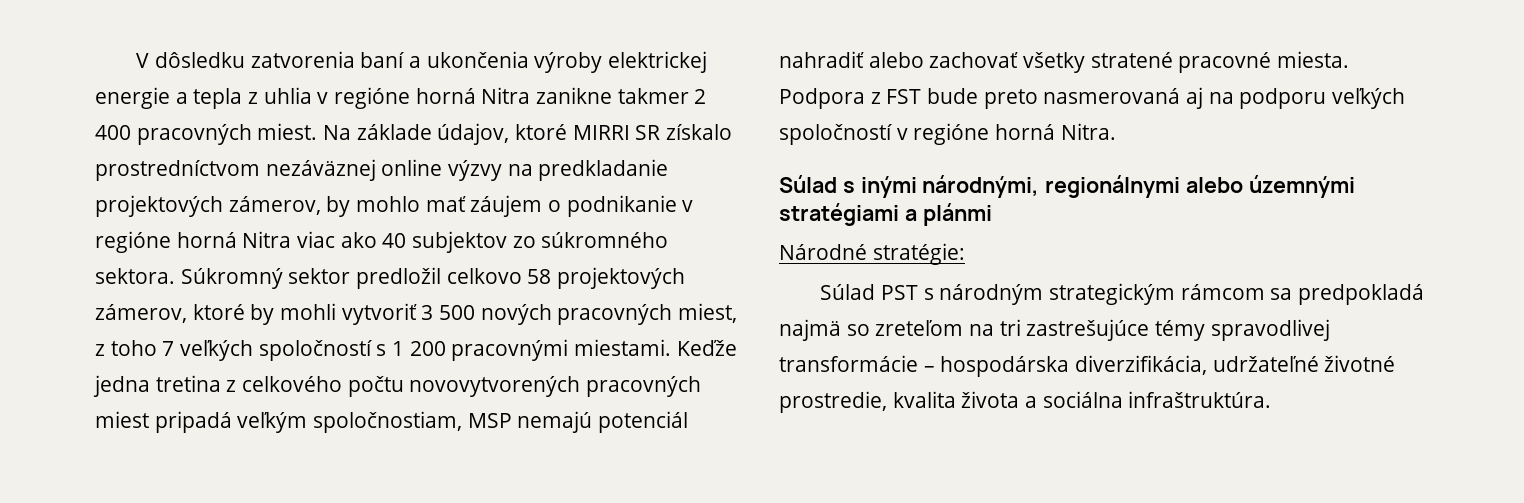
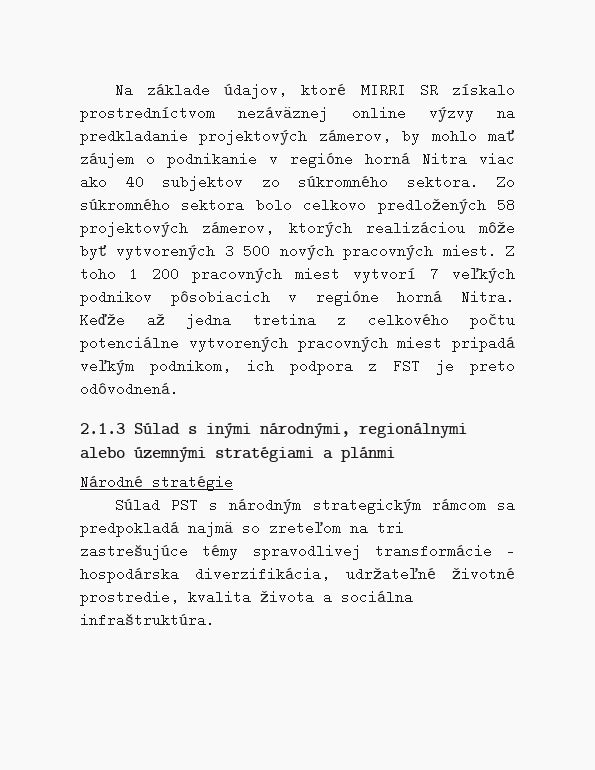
[136,51,708,73] [95,87,707,109] [95,123,318,145] V dôsledku zatvorenia baní a ukončenia výroby elektrickej energie a tepla z uhlia v regióne horná Nitra zanikne takmer 2 400 pracovných miest. -> (114, 90) none
[180,267,686,289] [95,303,738,325] [95,339,737,361] Súkromný sektor predložil celkovo 58 projektových zámerov, ktoré by mohli vytvoriť 3 500 nových pracovných miest, z toho 7 veľkých spoločností s 1 200 pracovnými miestami. Keďže -> [497,175,515,189] [80,198,515,214] [80,221,515,237] [80,244,515,260] [80,267,515,283] [80,290,515,306] [80,313,165,327] Zo súkromného sektora bolo celkovo predložených 58 projektových zámerov, ktorých realizáciou môže byť vytvorených 3 500 nových pracovných miest. Z toho 1 200 pracovných miest vytvorí 7 veľkých podnikov pôsobiacich v regióne horná Nitra. Keďže až
[409,376,581,397] novovytvorených -> [80,336,288,352] potenciálne vytvorených
[313,411,689,433] [779,51,1350,73] [779,87,1406,109] [779,123,1116,145] spoločnostiam, MSP nemajú potenciál nahradiť alebo zachovať všetky stratené pracovné miesta. Podpora z FST bude preto nasmerovaná aj na podporu veľkých spoločností v regióne horná Nitra. // -> [149,359,515,375] [80,382,179,396] [80,423,125,434] podnikom, ich podpora z FST je preto odôvodnená. // 2.1.3
[872,243,965,265] stratégie: -> [152,475,233,491] stratégie

